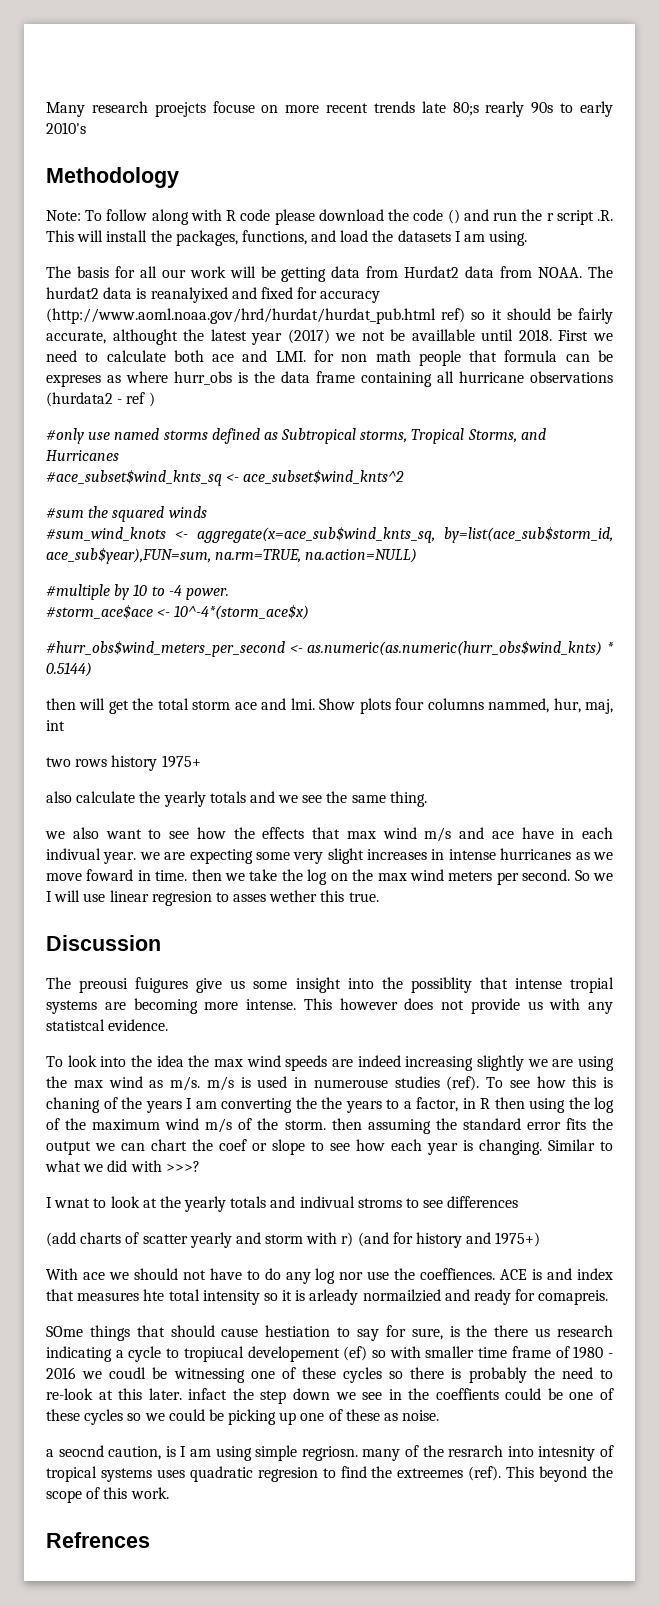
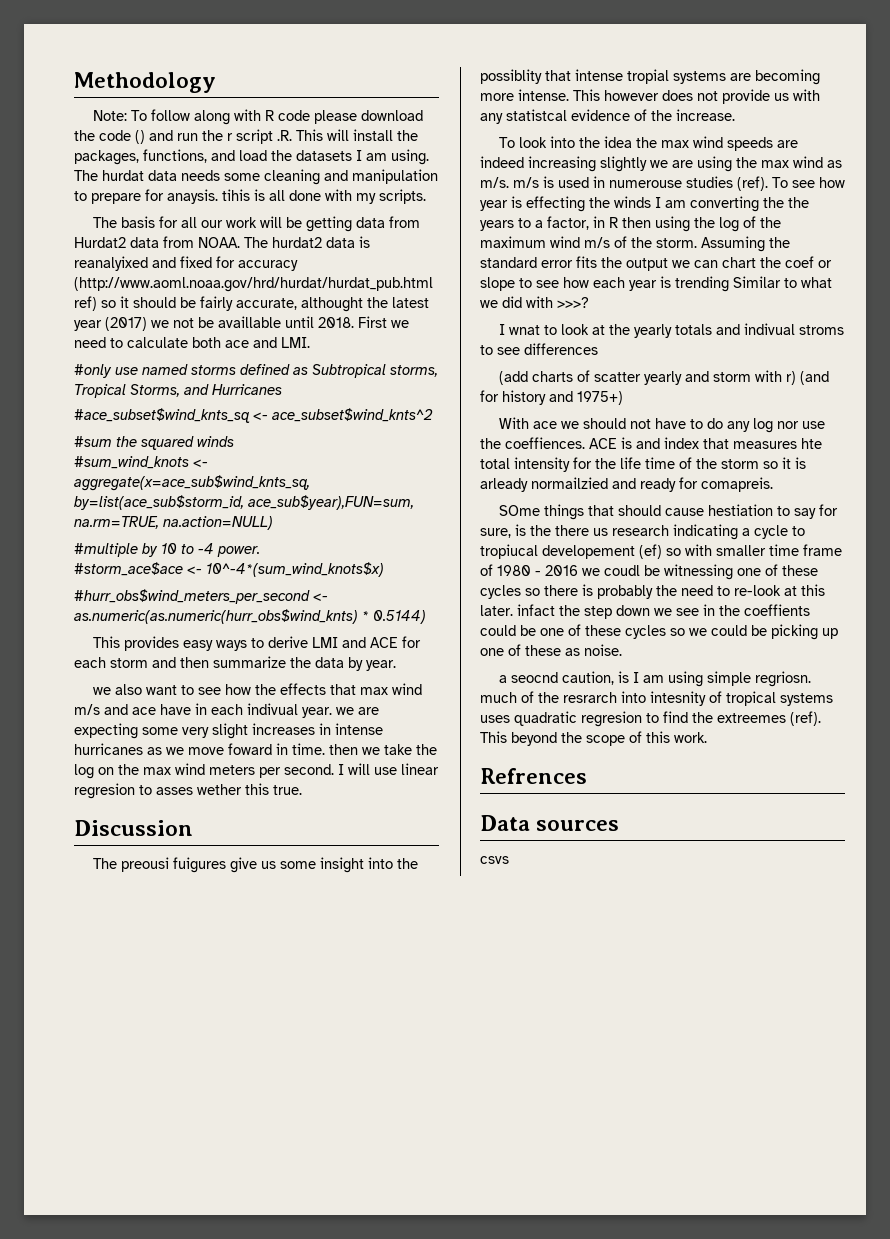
[46,101,613,117] [46,122,86,134] Many research proejcts focuse on more recent trends late 80;s rearly 90s to early 2010's // -> (74, 82) none
(528, 238) none -> [74,169,438,185] [74,189,426,204] The hurdat data needs some cleaning and manipulation to prepare for anaysis. tihis is all done with my scripts.
[313,350,613,366] [46,371,613,387] [46,392,155,407] for non math people that formula can be expreses as where hurr_obs is the data frame containing all hurricane observations (hurdata2 - ref ) -> (310, 342) none
[174,604,310,620] 10^-4*(storm_ace$x) -> [206,562,384,577] 10^-4*(sum_wind_knots$x)
[46,698,613,714] [46,720,65,731] [46,755,201,771] [46,791,427,807] then will get the total storm ace and lmi. Show plots four columns nammed, hur, maj, int // two rows history 1975+ // also calculate the yearly totals and we see the same thing. -> [93,636,422,651] [74,656,396,671] This provides easy ways to derive LMI and ACE for each storm and then summarize the data by year.
[574,870,614,881] So we -> (334, 769) none
[108,1019,169,1031] evidence. -> [571,109,735,121] evidence of the increase.
[572,1076,613,1088] [46,1097,182,1113] this is chaning of the years -> [480,196,651,212] year is effecting the winds
[331,1118,431,1134] then assuming -> [701,236,765,252] Assuming
[479,1139,542,1155] changing. -> [675,276,729,292] trending
(260, 1297) none -> [573,457,759,469] for the life time of the storm
[362,1449,401,1461] many -> [480,692,517,703] much
(150, 1540) none -> [480,815,620,831] [480,856,509,864] // Data sources // csvs

